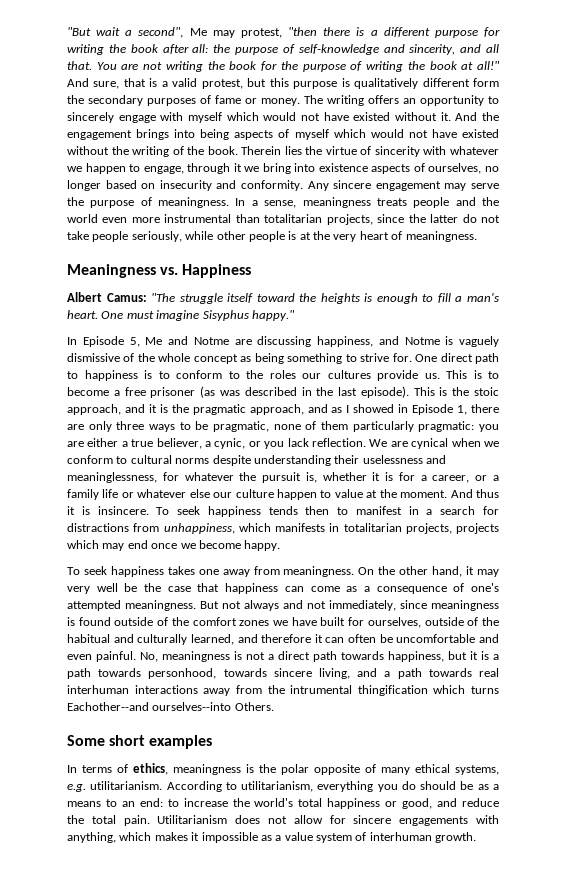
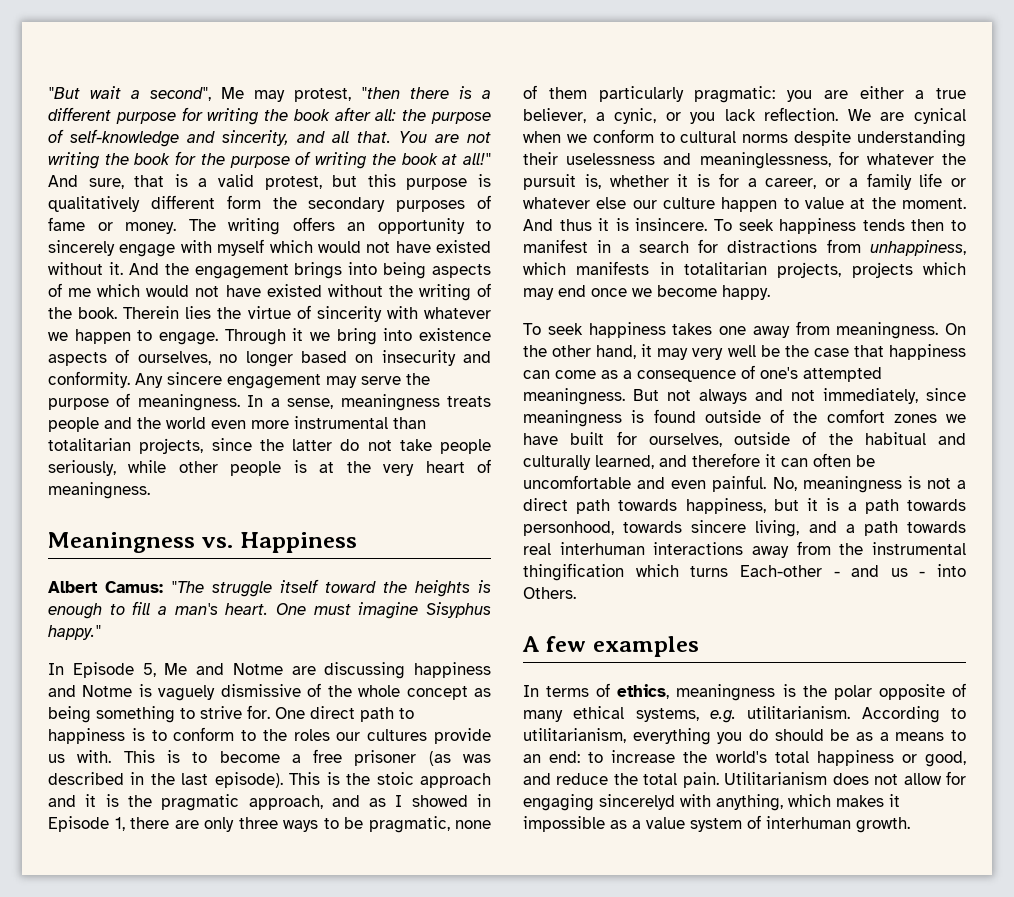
[294,129,329,140] myself -> [68,288,92,297] me
[143,163,231,174] engage, through -> [159,329,286,345] engage. Through
[317,336,373,347] happiness, -> [414,662,491,678] happiness
[424,373,440,379] us. -> [48,750,112,763] us with.
[67,404,121,415] approach, -> [420,773,492,788] approach
[290,685,353,694] intrumental -> [872,542,966,555] instrumental
[67,702,232,711] Eachother--and ourselves--into -> [739,564,966,577] Each-other - and us - into
[67,735,146,746] Some short -> [522,636,587,652] A few
[353,815,469,826] sincere engagements -> [523,794,675,811] engaging sincerelyd

